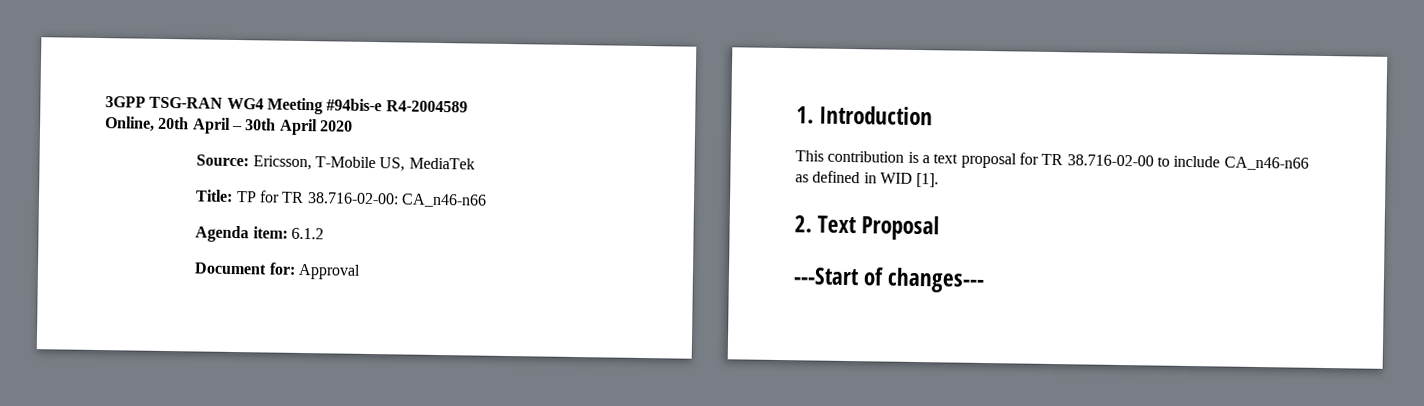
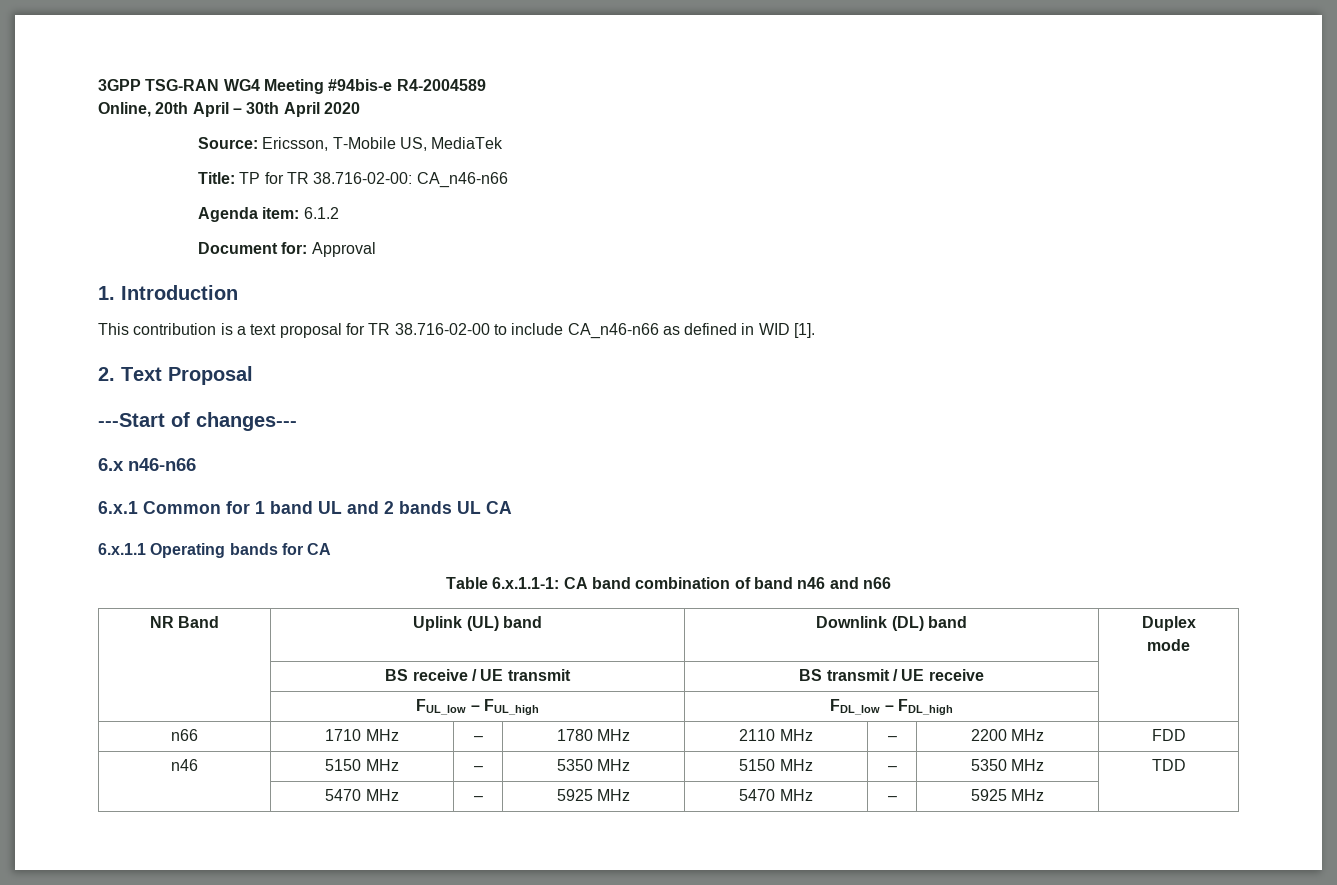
(986, 280) none -> [98,458,196,471] [98,501,512,514] [98,543,332,558] [446,577,891,589] [149,616,220,628] [413,616,542,631] [816,616,967,631] [1141,616,1196,631] [1147,639,1190,651] [385,669,571,681] [799,669,984,681] [416,699,539,715] [830,699,953,715] [171,729,198,741] [325,729,399,741] [473,736,483,741] [556,729,631,741] [739,729,813,741] [887,736,897,741] [970,729,1045,741] [1151,729,1186,741] [171,759,198,771] [325,759,399,771] [473,766,483,771] [556,759,631,771] [739,759,813,771] [887,766,897,771] [970,759,1045,771] [1151,759,1186,771] [325,789,399,801] [473,796,483,801] [556,789,631,801] [739,789,813,801] [887,796,897,801] [970,789,1045,801] // 6.x n46-n66 // 6.x.1 Common for 1 band UL and 2 bands UL CA // 6.x.1.1 Operating bands for CA // Table 6.x.1.1-1: CA band combination of band n46 and n66 // NR Band | Uplink (UL) band | Downlink (DL) band | Duplex // mode // | BS receive / UE transmit | BS transmit / UE receive | // | FUL_low – FUL_high | FDL_low – FDL_high | // n66 | 1710 MHz | – | 1780 MHz | 2110 MHz | – | 2200 MHz | FDD // n46 | 5150 MHz | – | 5350 MHz | 5150 MHz | – | 5350 MHz | TDD // | 5470 MHz | – | 5925 MHz | 5470 MHz | – | 5925 MHz |

